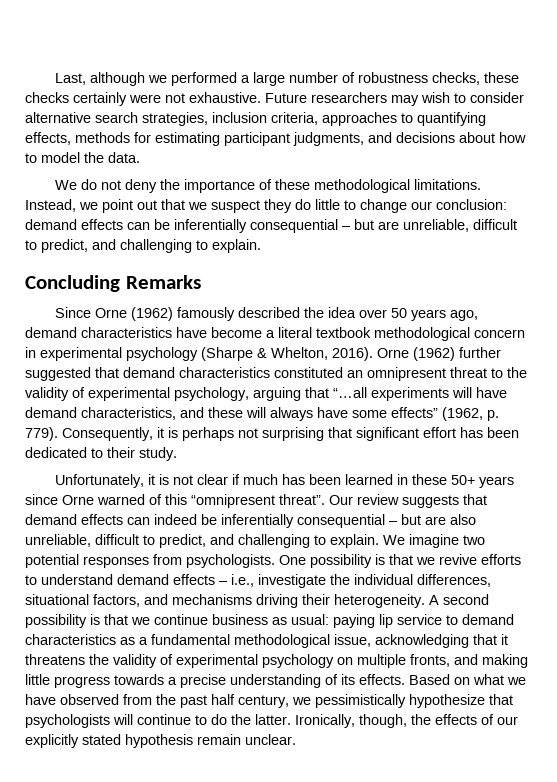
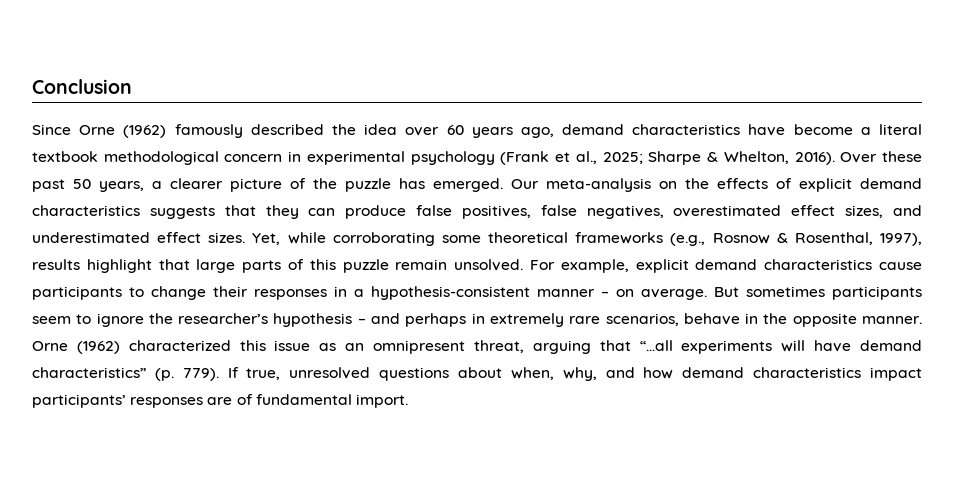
[54,72,519,86] [25,92,524,106] [25,112,486,126] [25,132,526,146] [25,152,140,163] [54,179,481,193] [25,199,507,213] [25,219,517,233] [25,239,261,253] [25,275,201,292] Last, although we performed a large number of robustness checks, these checks certainly were not exhaustive. Future researchers may wish to consider alternative search strategies, inclusion criteria, approaches to quantifying effects, methods for estimating participant judgments, and decisions about how to model the data. // We do not deny the importance of these methodological limitations. Instead, we point out that we suspect they do little to change our conclusion: demand effects can be inferentially consequential – but are unreliable, difficult to predict, and challenging to explain. // Concluding Remarks -> [32,79,132,94] Conclusion
[390,308,407,318] 50 -> [446,125,464,135] 60
[201,347,501,361] [25,367,527,381] [25,387,249,401] (Sharpe & Whelton, 2016). Orne (1962) further suggested that demand characteristics constituted an omnipresent threat to the validity of experimental psychology, -> [500,151,923,165] [32,178,922,192] [32,205,922,219] [32,232,923,246] [32,259,922,273] [32,286,922,300] [32,313,922,327] [32,340,524,354] (Frank et al., 2025; Sharpe & Whelton, 2016). Over these past 50 years, a clearer picture of the puzzle has emerged. Our meta-analysis on the effects of explicit demand characteristics suggests that they can produce false positives, false negatives, overestimated effect sizes, and underestimated effect sizes. Yet, while corroborating some theoretical frameworks (e.g., Rosnow & Rosenthal, 1997), results highlight that large parts of this puzzle remain unsolved. For example, explicit demand characteristics cause participants to change their responses in a hypothesis-consistent manner – on average. But sometimes participants seem to ignore the researcher’s hypothesis – and perhaps in extremely rare scenarios, behave in the opposite manner. Orne (1962) characterized this issue as an omnipresent threat,
[81,407,499,421] [25,427,519,441] [25,447,177,461] [54,474,514,488] [25,494,487,508] [25,514,476,528] [25,534,485,548] [25,554,521,568] [25,574,491,588] [25,594,489,608] [25,614,514,628] [25,634,508,648] [25,654,528,668] [25,674,526,688] [25,694,513,708] [25,714,518,728] [25,734,296,748] characteristics, and these will always have some effects” (1962, p. 779). Consequently, it is perhaps not surprising that significant effort has been dedicated to their study. // Unfortunately, it is not clear if much has been learned in these 50+ years since Orne warned of this “omnipresent threat”. Our review suggests that demand effects can indeed be inferentially consequential – but are also unreliable, difficult to predict, and challenging to explain. We imagine two potential responses from psychologists. One possibility is that we revive efforts to understand demand effects – i.e., investigate the individual differences, situational factors, and mechanisms driving their heterogeneity. A second possibility is that we continue business as usual: paying lip service to demand characteristics as a fundamental methodological issue, acknowledging that it threatens the validity of experimental psychology on multiple fronts, and making little progress towards a precise understanding of its effects. Based on what we have observed from the past half century, we pessimistically hypothesize that psychologists will continue to do the latter. Ironically, though, the effects of our explicitly stated hypothesis remain unclear. -> [32,367,923,381] [32,394,408,408] characteristics” (p. 779). If true, unresolved questions about when, why, and how demand characteristics impact participants’ responses are of fundamental import.

